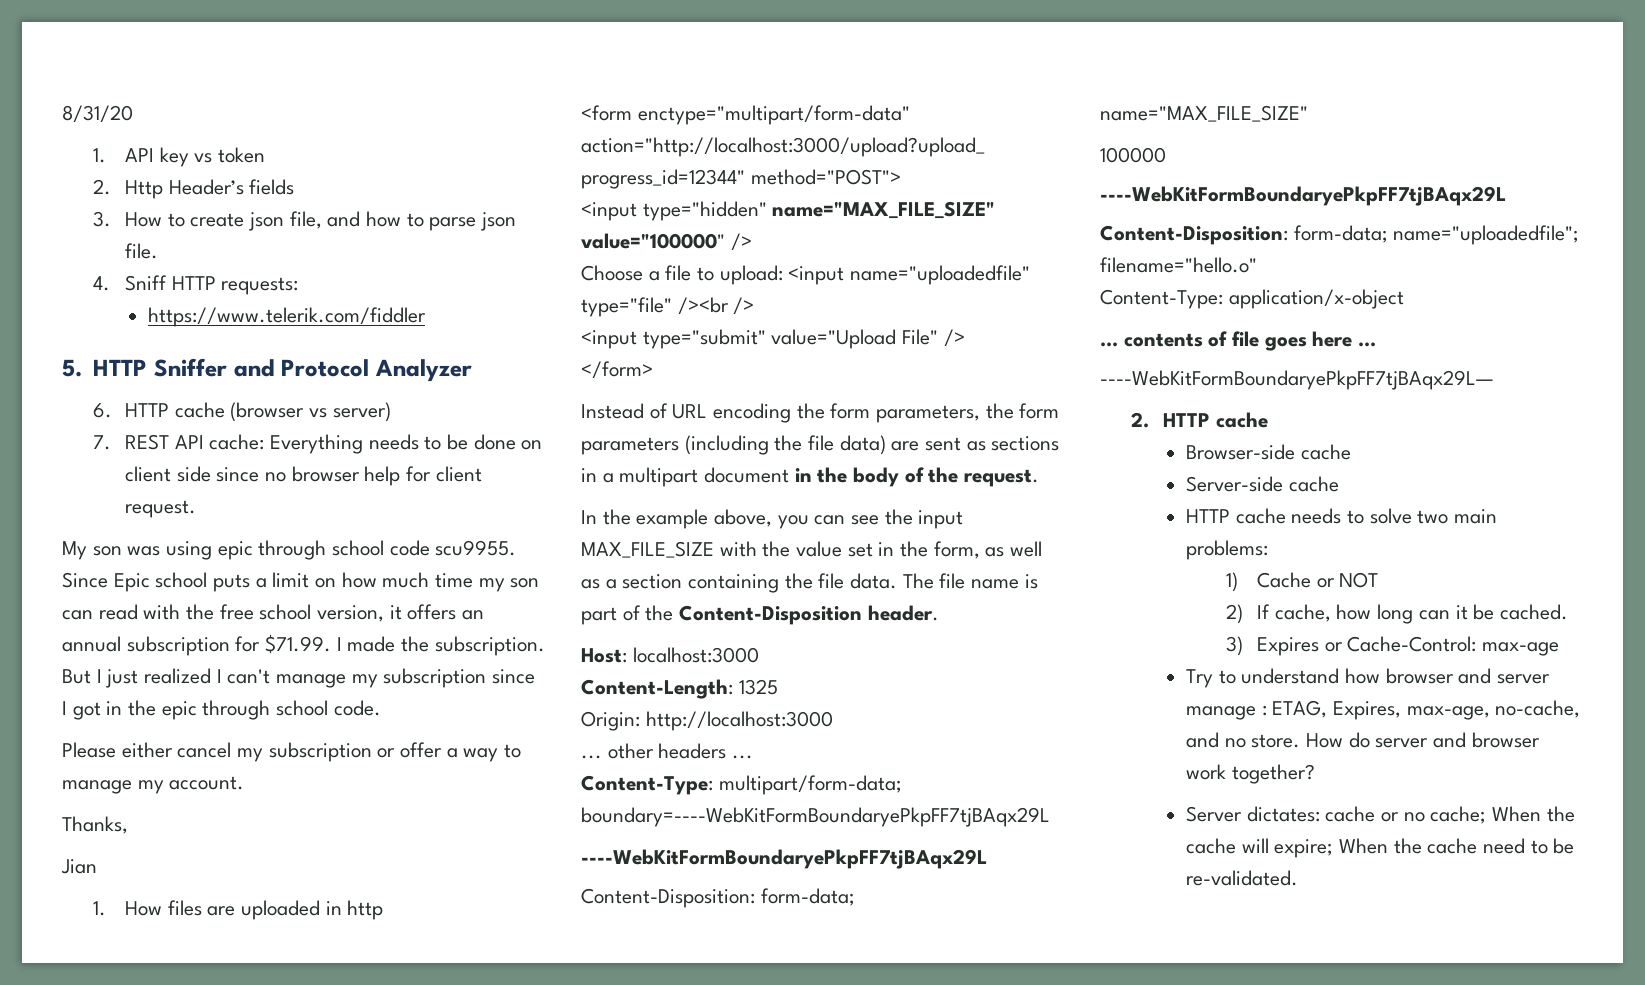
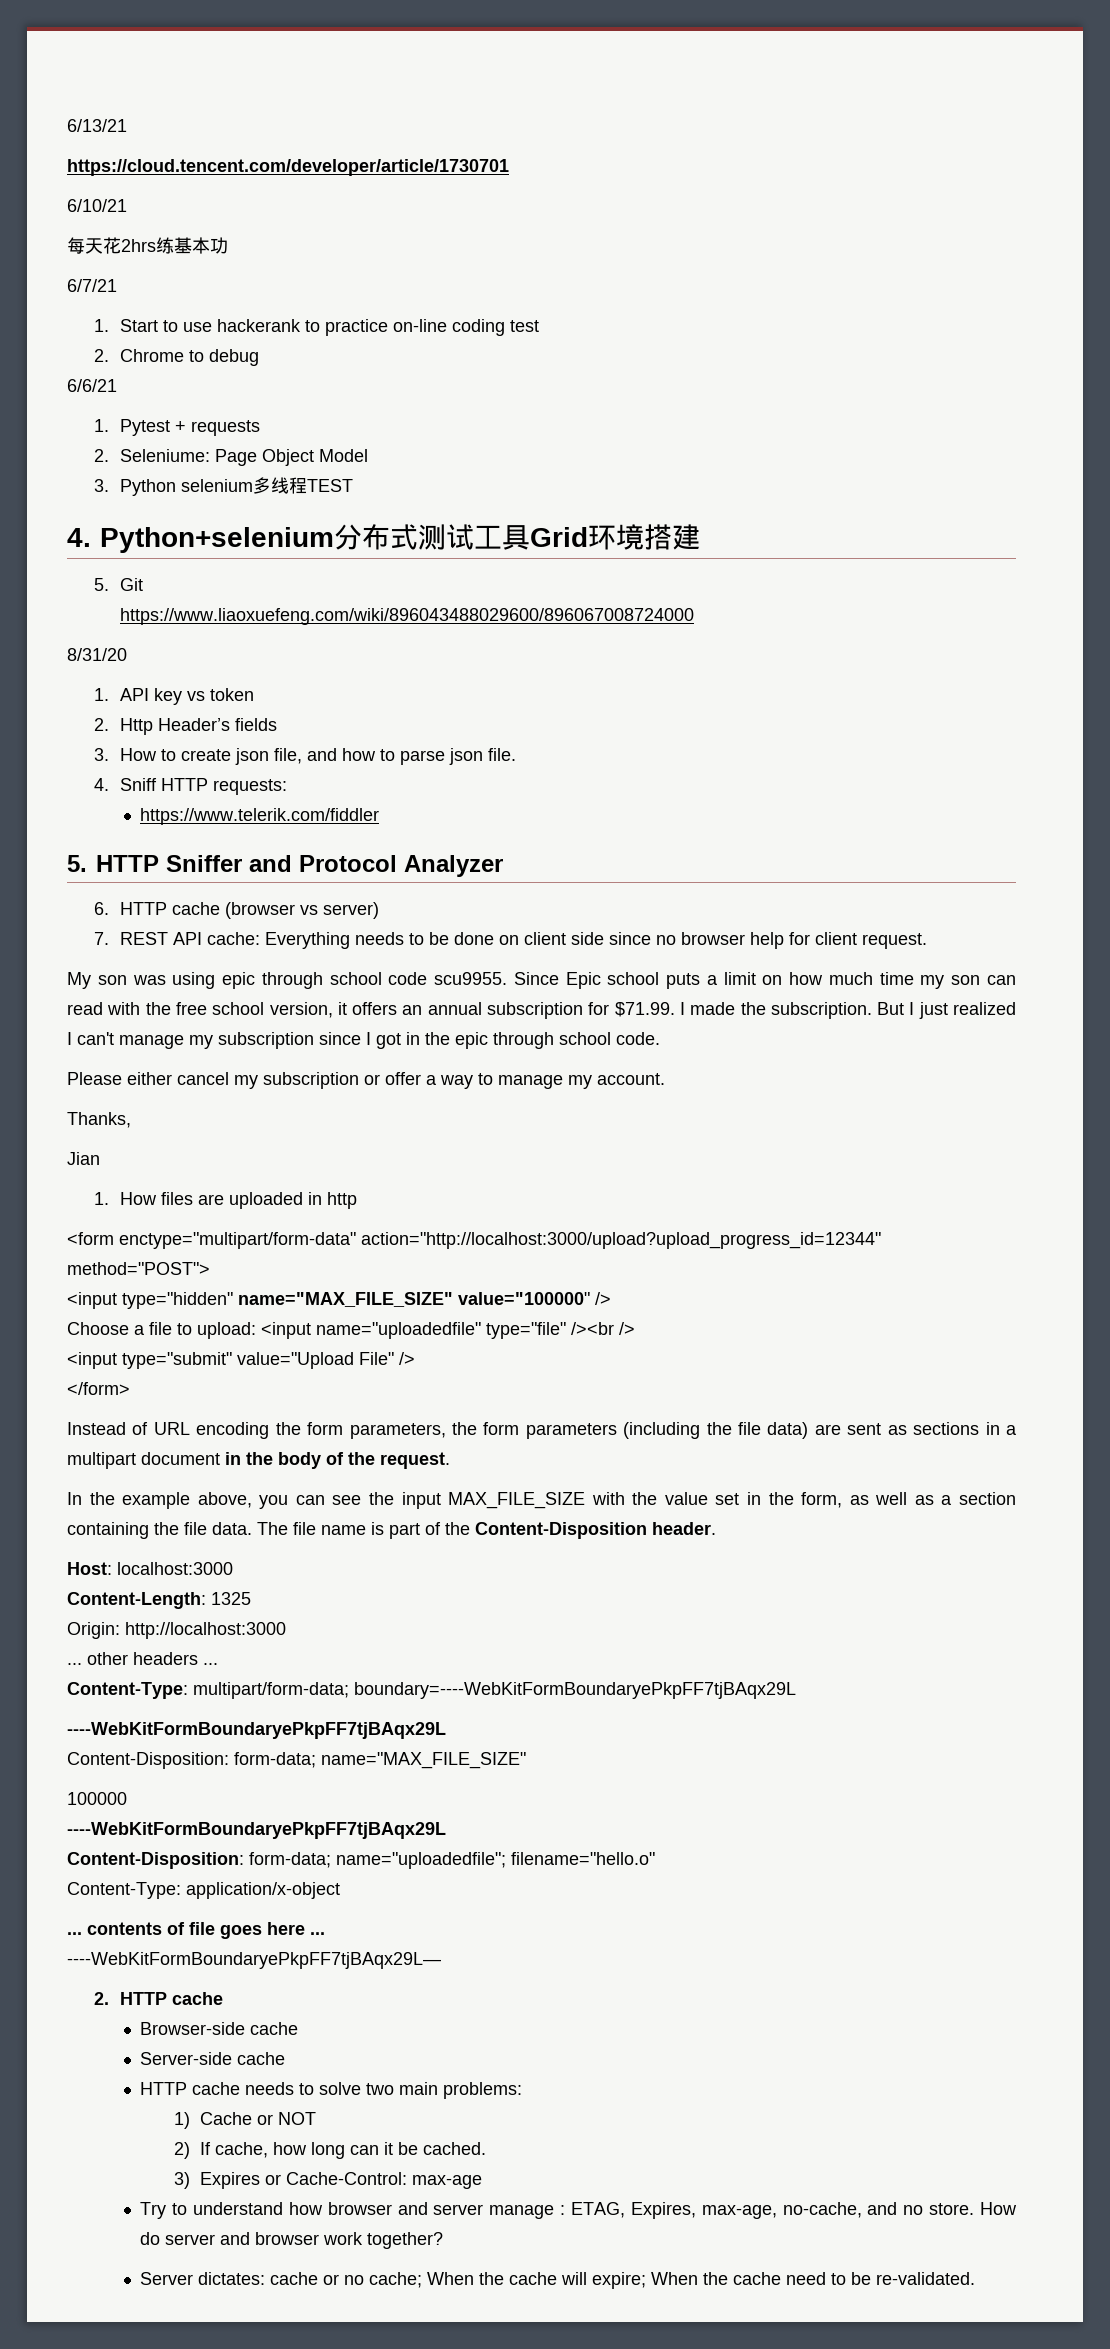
(62, 114) none -> [67,119,127,132] [67,159,509,176] [67,199,127,212] [67,237,228,254] [67,279,117,292] [93,319,540,336] [93,349,260,366] [67,379,117,392] [93,419,261,436] [93,449,369,466] [93,477,354,496] [67,524,700,553] [93,578,144,591] [120,608,695,625] 6/13/21 // https://cloud.tencent.com/developer/article/1730701 // 6/10/21 // 每天花2hrs练基本功 // 6/7/21 // 1. Start to use hackerank to practice on-line coding test // 2. Chrome to debug // 6/6/21 // 1. Pytest + requests // 2. Seleniume: Page Object Model // 3. Python selenium多线程TEST // 4. Python+selenium分布式测试工具Grid环境搭建 // 5. Git // https://www.liaoxuefeng.com/wiki/896043488029600/896067008724000 //

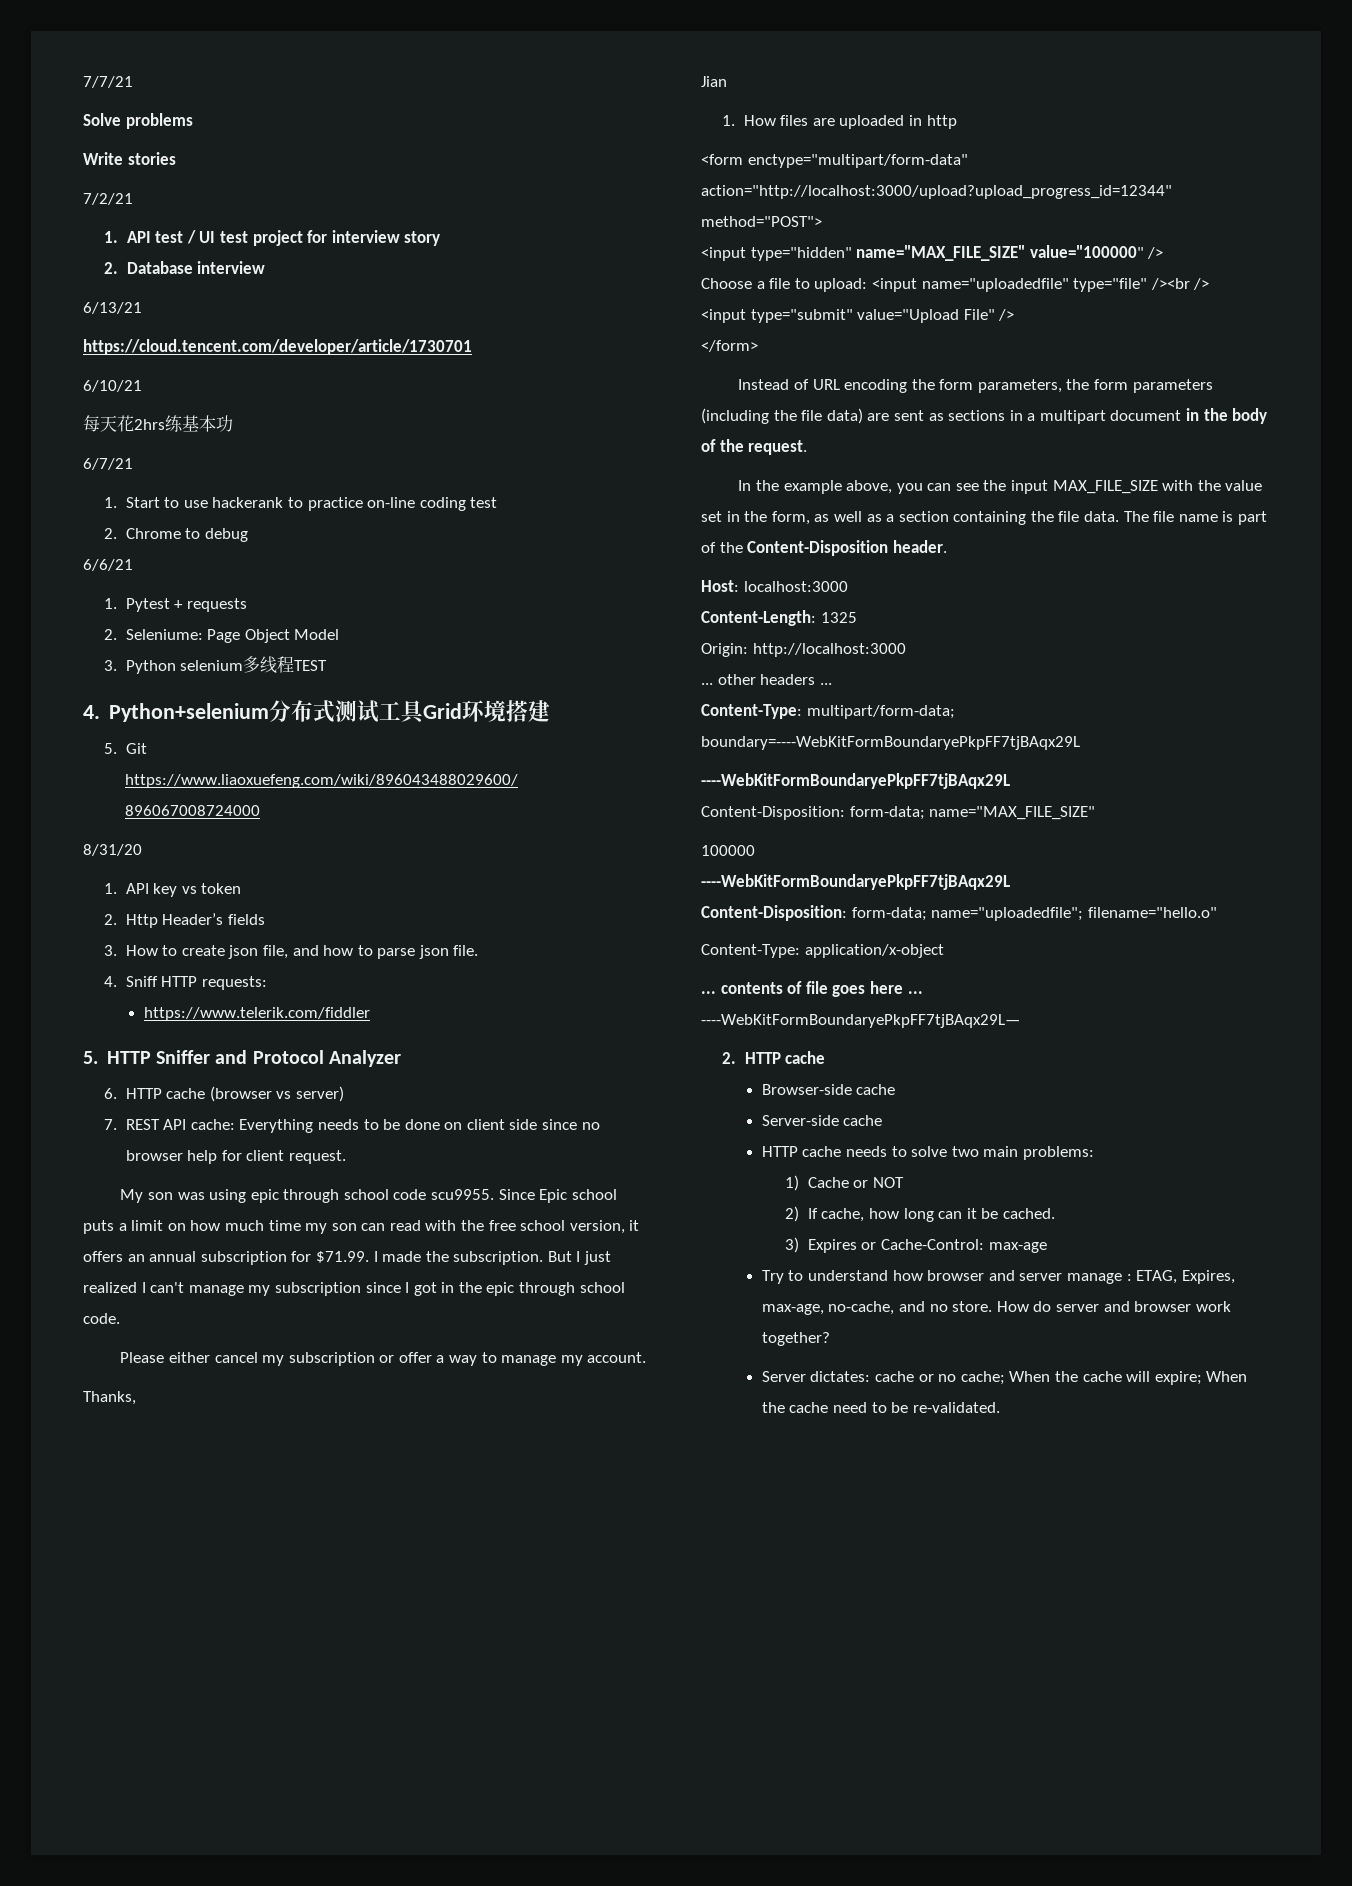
(67, 125) none -> [83,76,133,88] [83,113,193,129] [83,152,176,165] [83,193,133,205] [104,230,441,246] [104,261,266,274] 7/7/21 // Solve problems // Write stories // 7/2/21 // 1. API test / UI test project for interview story // 2. Database interview //

